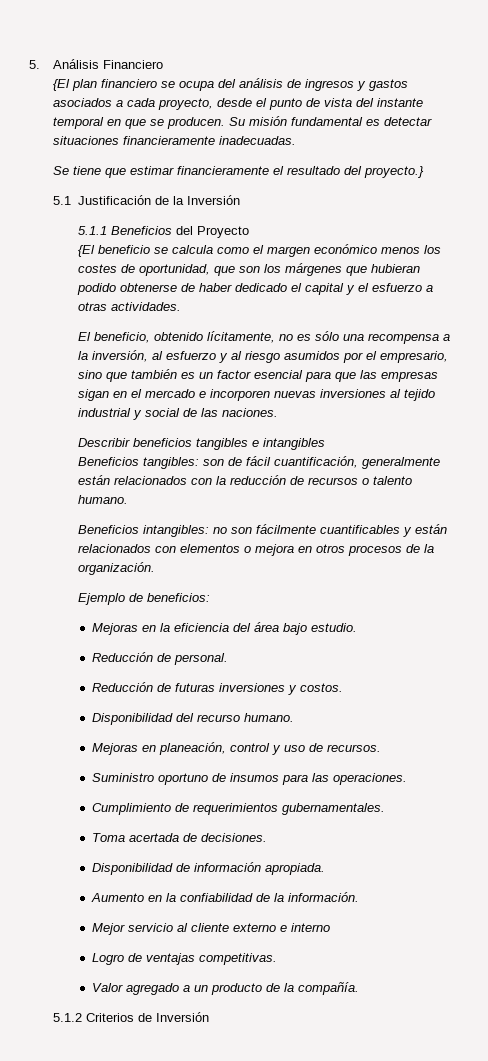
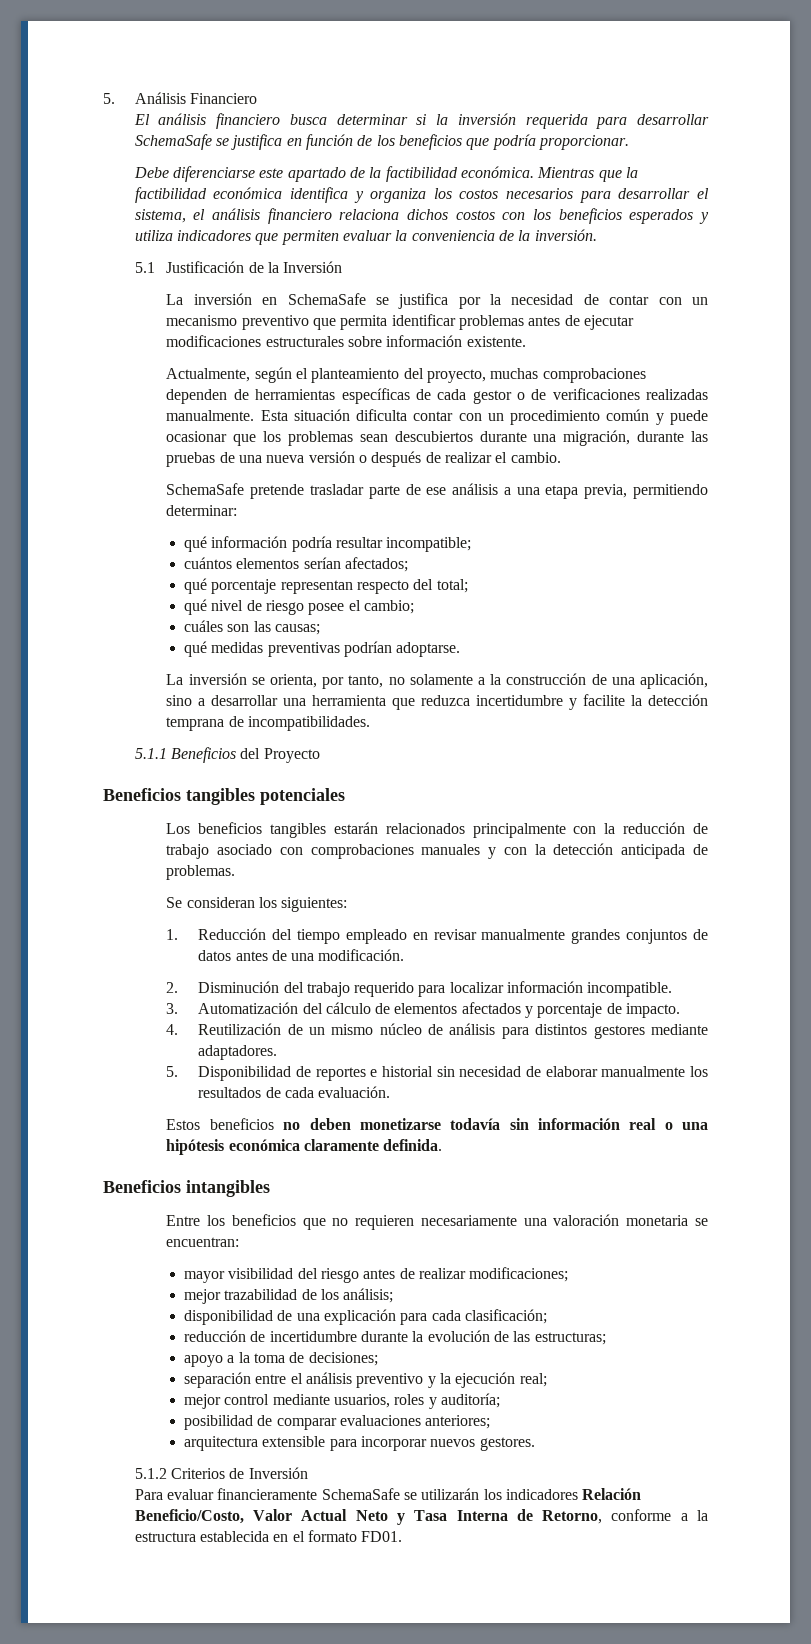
[53,78,409,91] [53,98,424,110] [53,116,433,129] [53,136,297,145] [53,166,425,178] {El plan financiero se ocupa del análisis de ingresos y gastos asociados a cada proyecto, desde el punto de vista del instante temporal en que se producen. Su misión fundamental es detectar situaciones financieramente inadecuadas. // Se tiene que estimar financieramente el resultado del proyecto.} -> [133,113,710,129] [134,134,629,150] [133,166,638,182] [134,187,710,203] [134,208,709,224] [134,229,597,245] El análisis financiero busca determinar si la inversión requerida para desarrollar SchemaSafe se justifica en función de los beneficios que podría proporcionar. // Debe diferenciarse este apartado de la factibilidad económica. Mientras que la factibilidad económica identifica y organiza los costos necesarios para desarrollar el sistema, el análisis financiero relaciona dichos costos con los beneficios esperados y utiliza indicadores que permiten evaluar la conveniencia de la inversión.
[77,226,249,238] [77,244,441,257] [77,263,420,276] [76,283,433,295] [77,302,181,311] [77,331,450,344] [77,350,448,363] [77,369,438,382] [77,389,435,401] [77,408,278,420] [77,438,325,450] [77,456,440,469] [77,475,412,485] [77,495,128,504] [77,524,447,537] [77,544,434,556] [77,562,155,575] [77,593,210,605] [92,622,358,635] [92,652,229,665] [92,682,344,695] [92,713,295,725] [92,742,382,755] [92,773,408,785] [92,803,386,815] [92,833,268,842] [92,862,326,875] [91,892,360,902] [92,923,331,935] [92,953,278,965] [92,982,360,995] [53,1012,210,1022] 5.1.1 Beneficios del Proyecto // {El beneficio se calcula como el margen económico menos los costes de oportunidad, que son los márgenes que hubieran podido obtenerse de haber dedicado el capital y el esfuerzo a otras actividades. // El beneficio, obtenido lícitamente, no es sólo una recompensa a la inversión, al esfuerzo y al riesgo asumidos por el empresario, sino que también es un factor esencial para que las empresas sigan en el mercado e incorporen nuevas inversiones al tejido industrial y social de las naciones. // Describir beneficios tangibles e intangibles // Beneficios tangibles: son de fácil cuantificación, generalmente están relacionados con la reducción de recursos o talento humano. // Beneficios intangibles: no son fácilmente cuantificables y están relacionados con elementos o mejora en otros procesos de la organización. // Ejemplo de beneficios: // Mejoras en la eficiencia del área bajo estudio. // Reducción de personal. // Reducción de futuras inversiones y costos. // Disponibilidad del recurso humano. // Mejoras en planeación, control y uso de recursos. // Suministro oportuno de insumos para las operaciones. // Cumplimiento de requerimientos gubernamentales. // Toma acertada de decisiones. // Disponibilidad de información apropiada. // Aumento en la confiabilidad de la información. // Mejor servicio al cliente externo e interno // Logro de ventajas competitivas. // Valor agregado a un producto de la compañía. // 5.1.2 Criterios de Inversión -> [166,293,709,309] [166,314,635,330] [166,335,526,347] [166,367,646,383] [166,388,709,404] [166,409,708,425] [166,430,709,446] [166,451,561,467] [166,483,708,499] [166,505,238,516] [184,536,472,552] [184,557,409,572] [184,578,468,594] [184,599,414,615] [184,620,321,635] [184,641,461,657] [166,673,709,689] [166,694,708,710] [166,716,371,731] [134,747,320,763] [103,788,345,805] [166,822,709,838] [166,843,708,859] [166,865,236,880] [166,897,348,912] [166,928,709,944] [198,949,405,961] [166,981,673,997] [166,1002,681,1018] [166,1023,709,1039] [198,1045,278,1060] [166,1066,709,1081] [198,1086,391,1098] [166,1118,709,1130] [166,1139,443,1155] [103,1180,270,1197] [166,1214,708,1230] [166,1237,240,1247] [184,1267,569,1283] [184,1288,394,1304] [184,1309,547,1325] [184,1330,606,1345] [184,1352,378,1367] [184,1372,547,1388] [184,1393,500,1409] [184,1415,491,1430] [184,1436,535,1451] [134,1467,308,1479] [134,1488,642,1500] [134,1509,708,1525] [134,1530,403,1542] La inversión en SchemaSafe se justifica por la necesidad de contar con un mecanismo preventivo que permita identificar problemas antes de ejecutar modificaciones estructurales sobre información existente. // Actualmente, según el planteamiento del proyecto, muchas comprobaciones dependen de herramientas específicas de cada gestor o de verificaciones realizadas manualmente. Esta situación dificulta contar con un procedimiento común y puede ocasionar que los problemas sean descubiertos durante una migración, durante las pruebas de una nueva versión o después de realizar el cambio. // SchemaSafe pretende trasladar parte de ese análisis a una etapa previa, permitiendo determinar: // qué información podría resultar incompatible; // cuántos elementos serían afectados; // qué porcentaje representan respecto del total; // qué nivel de riesgo posee el cambio; // cuáles son las causas; // qué medidas preventivas podrían adoptarse. // La inversión se orienta, por tanto, no solamente a la construcción de una aplicación, sino a desarrollar una herramienta que reduzca incertidumbre y facilite la detección temprana de incompatibilidades. // 5.1.1 Beneficios del Proyecto // Beneficios tangibles potenciales // Los beneficios tangibles estarán relacionados principalmente con la reducción de trabajo asociado con comprobaciones manuales y con la detección anticipada de problemas. // Se consideran los siguientes: // 1. Reducción del tiempo empleado en revisar manualmente grandes conjuntos de datos antes de una modificación. // 2. Disminución del trabajo requerido para localizar información incompatible. // 3. Automatización del cálculo de elementos afectados y porcentaje de impacto. // 4. Reutilización de un mismo núcleo de análisis para distintos gestores mediante adaptadores. // 5. Disponibilidad de reportes e historial sin necesidad de elaborar manualmente los resultados de cada evaluación. // Estos beneficios no deben monetizarse todavía sin información real o una hipótesis económica claramente definida. // Beneficios intangibles // Entre los beneficios que no requieren necesariamente una valoración monetaria se encuentran: // mayor visibilidad del riesgo antes de realizar modificaciones; // mejor trazabilidad de los análisis; // disponibilidad de una explicación para cada clasificación; // reducción de incertidumbre durante la evolución de las estructuras; // apoyo a la toma de decisiones; // separación entre el análisis preventivo y la ejecución real; // mejor control mediante usuarios, roles y auditoría; // posibilidad de comparar evaluaciones anteriores; // arquitectura extensible para incorporar nuevos gestores. // 5.1.2 Criterios de Inversión // Para evaluar financieramente SchemaSafe se utilizarán los indicadores Relación Beneficio/Costo, Valor Actual Neto y Tasa Interna de Retorno, conforme a la estructura establecida en el formato FD01.

